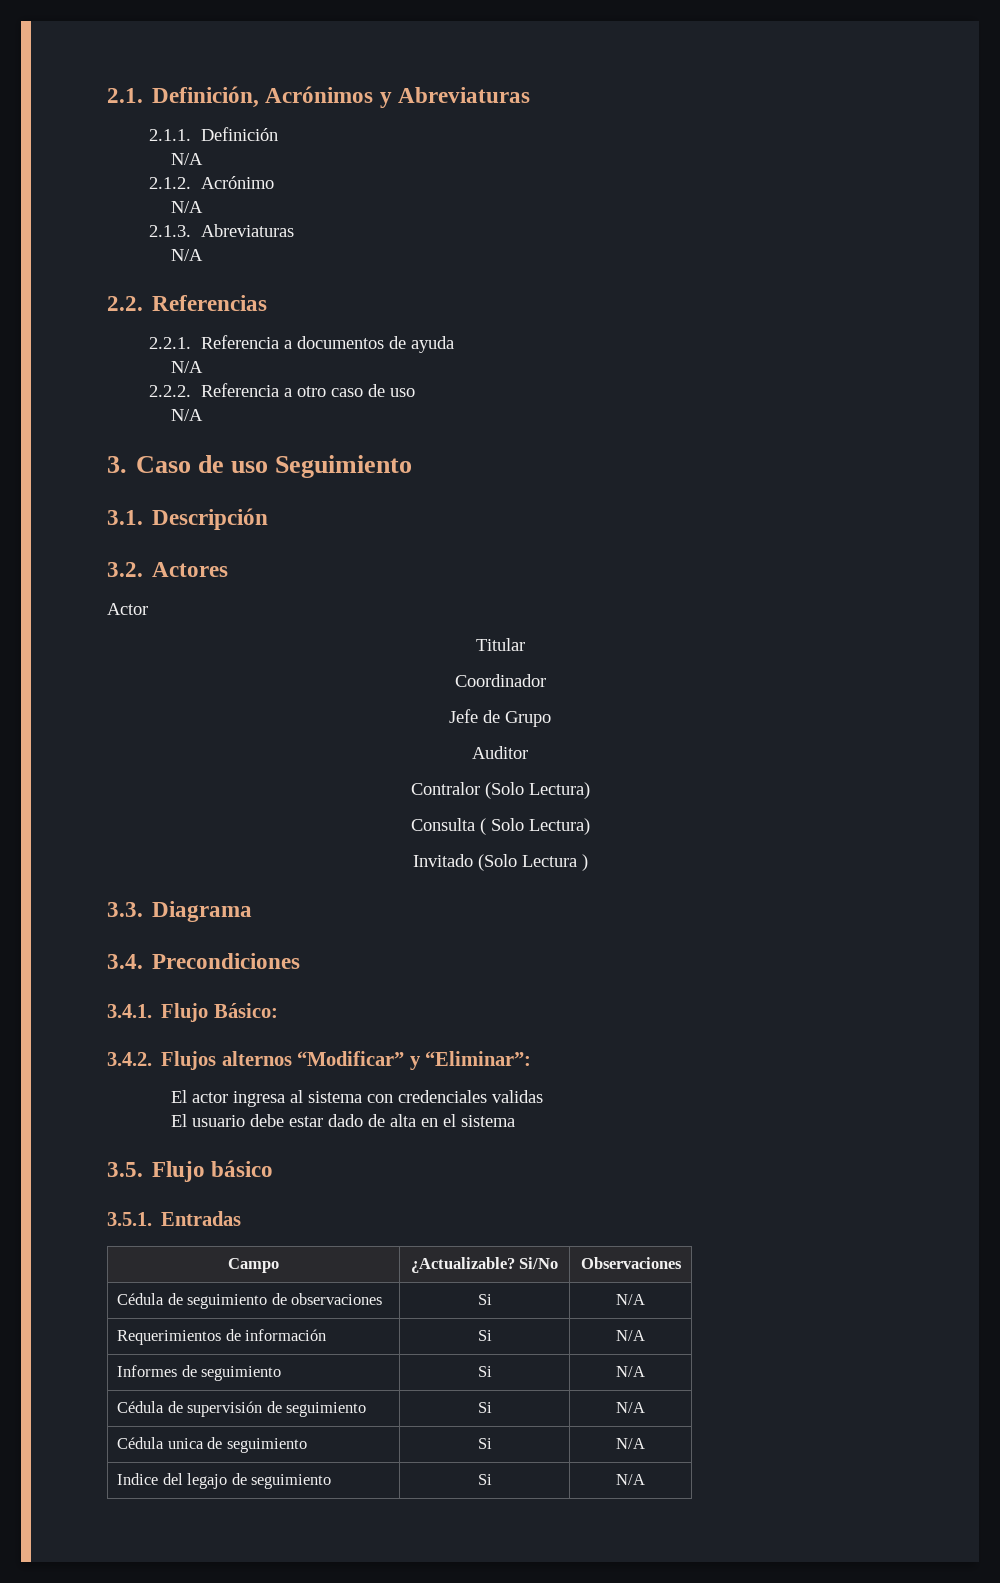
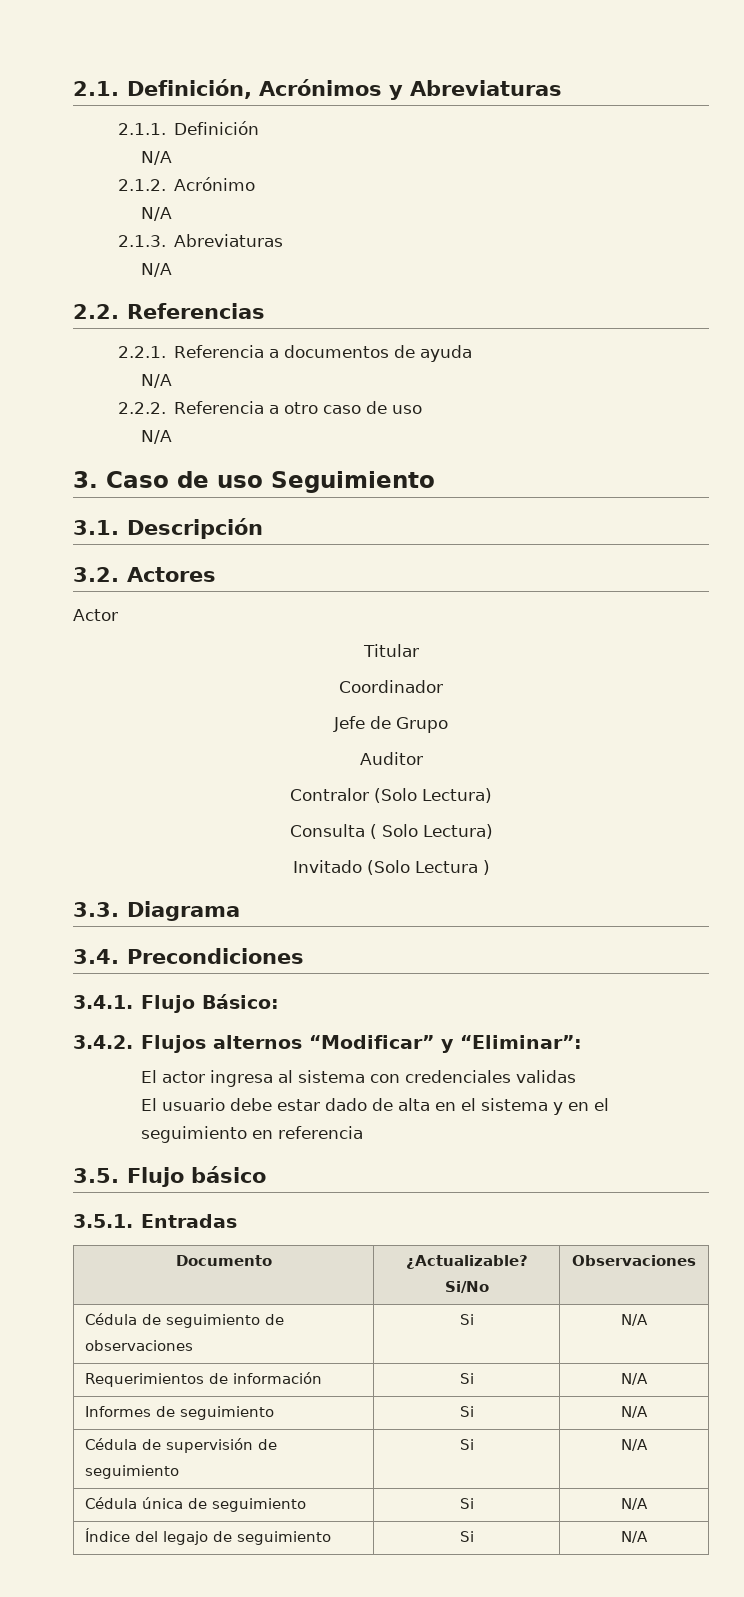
(515, 1121) none -> [552,1098,609,1115] [140,1126,363,1143] y en el seguimiento en referencia
[228,1258,279,1273] Campo -> [175,1255,272,1266] Documento
[167,1437,307,1453] [477,1438,492,1449] [616,1438,645,1449] [117,1473,159,1485] unica de seguimiento | Si | N/A // Indice -> [141,1497,306,1512] [459,1498,474,1509] [621,1498,648,1510] [84,1528,130,1542] única de seguimiento | Si | N/A // Índice

